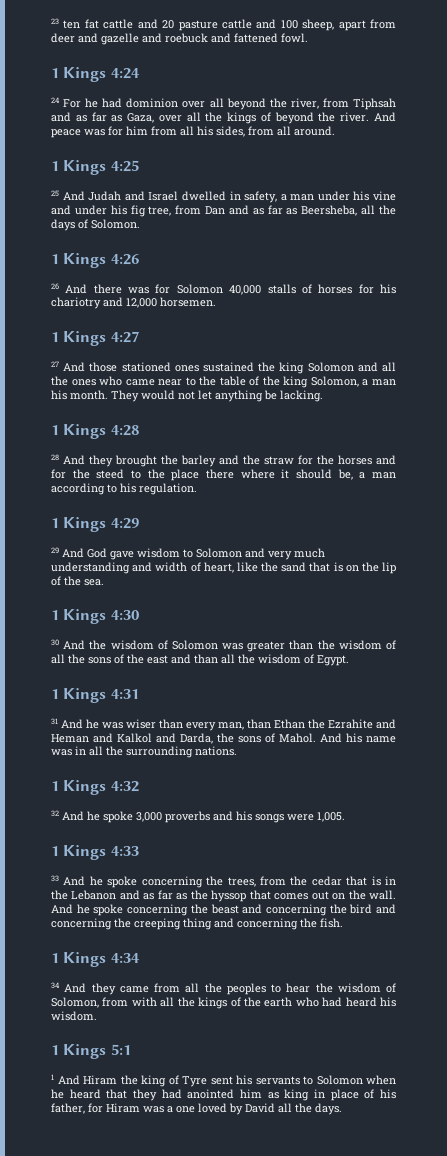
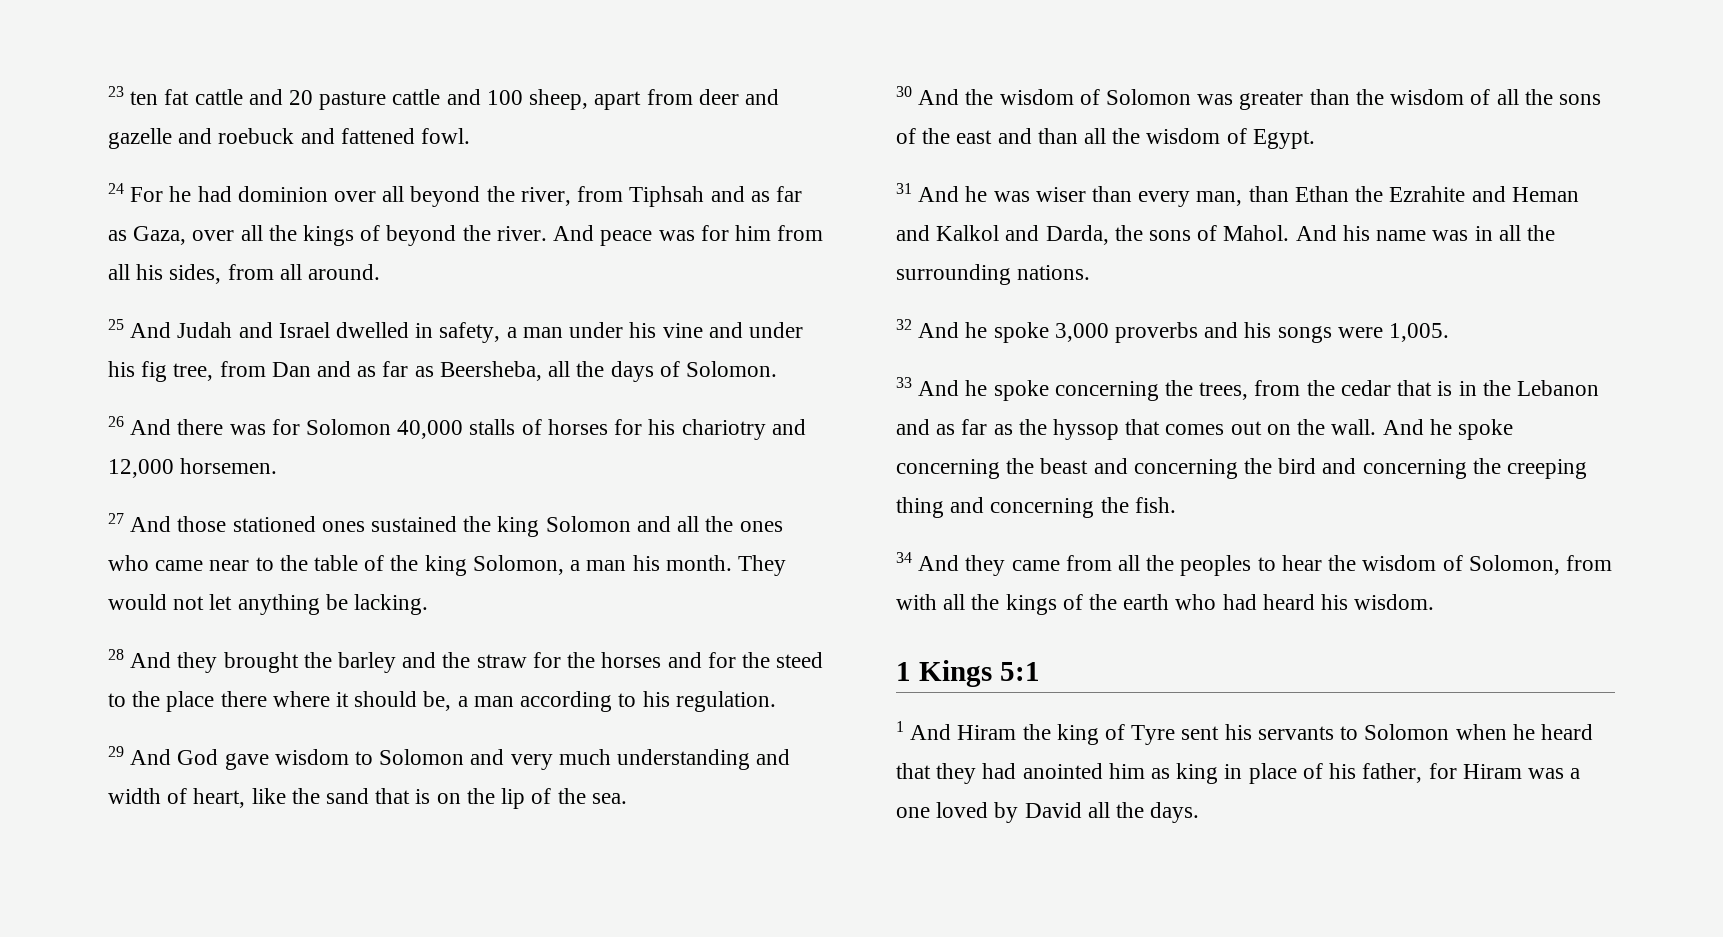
[51,67,140,82] // 1 Kings 4:24 -> (471, 136) none
[51,160,139,175] // 1 Kings 4:25 -> (381, 272) none
[51,253,139,268] // 1 Kings 4:26 -> (777, 369) none
[51,331,139,346] // 1 Kings 4:27 -> (278, 466) none
[51,424,139,439] // 1 Kings 4:28 -> (429, 604) none
[51,517,139,532] // 1 Kings 4:29 -> (776, 701) none
[51,609,139,624] // 1 Kings 4:30 -> (627, 798) none
[51,688,139,703] // 1 Kings 4:31 -> (1315, 139) none
[51,780,139,795] // 1 Kings 4:32 -> (1091, 272) none
[51,845,139,860] // 1 Kings 4:33 -> (1450, 332) none
[51,952,140,967] // 1 Kings 4:34 -> (1176, 505) none

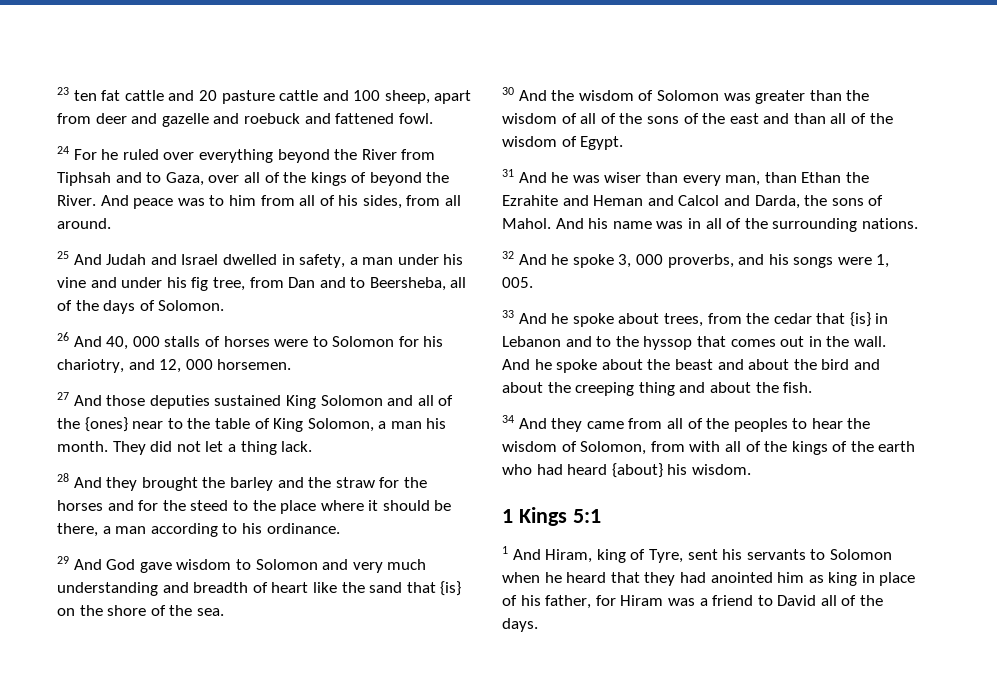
[197,186,571,207] had dominion over all beyond the river, -> [122,149,397,163] ruled over everything beyond the River
[750,186,802,202] [108,230,127,241] as far as -> [146,172,162,183] to
(263, 233) none -> [264,172,280,183] of
[496,226,547,241] river. -> [57,195,96,206] River.
[700,225,729,241] for -> [209,195,225,206] to
(130, 272) none -> [319,195,335,206] of
[357,361,434,377] as far as -> [350,277,366,288] to
(571, 369) none -> [57,300,72,311] of
[177,419,806,440] [108,458,278,478] [108,513,783,537] [108,555,204,571] there was for Solomon 40,000 stalls of horses for his chariotry and 12,000 horsemen. // 27 And those stationed ones sustained the king Solomon and all the ones who came -> [106,336,444,350] [57,359,292,373] [57,392,454,409] [57,417,128,432] 40, 000 stalls of horses were to Solomon for his chariotry, and 12, 000 horsemen. // 27 And those deputies sustained King Solomon and all of the {ones}
[390,555,467,576] the king -> [273,418,304,432] King
[108,594,167,610] would -> [150,441,173,452] did
[237,594,429,615] anything be lacking. -> [227,441,313,455] a thing lack.
[220,691,267,707] there -> (317, 507) none
[423,691,452,711] be, -> [434,500,452,511] [57,523,98,537] be there,
[675,691,776,712] regulation. -> [266,523,340,534] ordinance.
[108,788,246,808] width of heart, -> [193,582,309,593] breadth of heart
[415,788,526,809] is on the lip -> [440,581,462,596] [57,605,147,616] {is} on the shore
(1519, 97) none -> [600,113,616,124] of
(1107, 136) none -> [851,113,867,124] of
[936,225,1000,241] Kalkol -> [678,195,720,206] Calcol
(1521, 233) none -> [726,218,742,229] of
[1054,322,1199,343] 3,000 proverbs -> [618,254,734,268] 3, 000 proverbs,
[1389,323,1450,342] 1,005. -> [876,254,890,268] [502,277,533,288] 1, 005.
[1054,380,1194,401] concerning the -> [618,313,660,324] about
[1437,380,1599,396] [896,419,1013,435] is in the Lebanon and as far as -> [849,312,889,327] [502,336,612,347] {is} in Lebanon and to
[1266,424,1291,435] on -> [808,336,822,347] in
[896,459,1000,479] concerning -> [601,359,643,370] about
[1133,459,1238,479] concerning -> [748,359,790,370] about
[1362,459,1467,479] concerning -> [502,382,543,393] about
[990,498,1095,518] concerning -> [709,382,751,393] about
(1141, 563) none -> [687,418,703,429] of
(966, 602) none -> [745,441,761,452] of
(1315, 602) none -> [611,463,663,478] {about}
[957,724,1051,740] Hiram the -> [545,549,593,563] Hiram,
[1131,725,1176,745] Tyre -> [648,549,683,563] Tyre,
[896,802,1019,823] one loved by -> [712,595,773,606] friend to
(1110, 810) none -> [841,595,857,606] of

